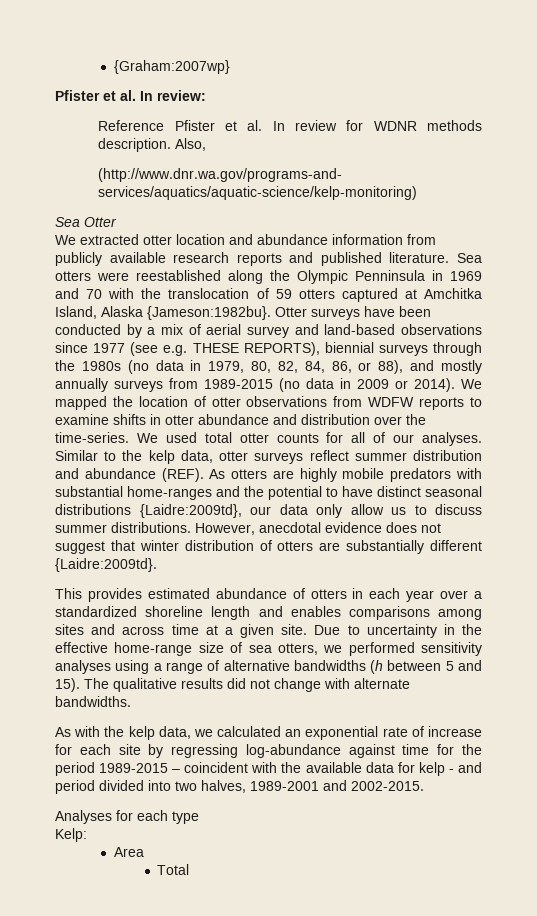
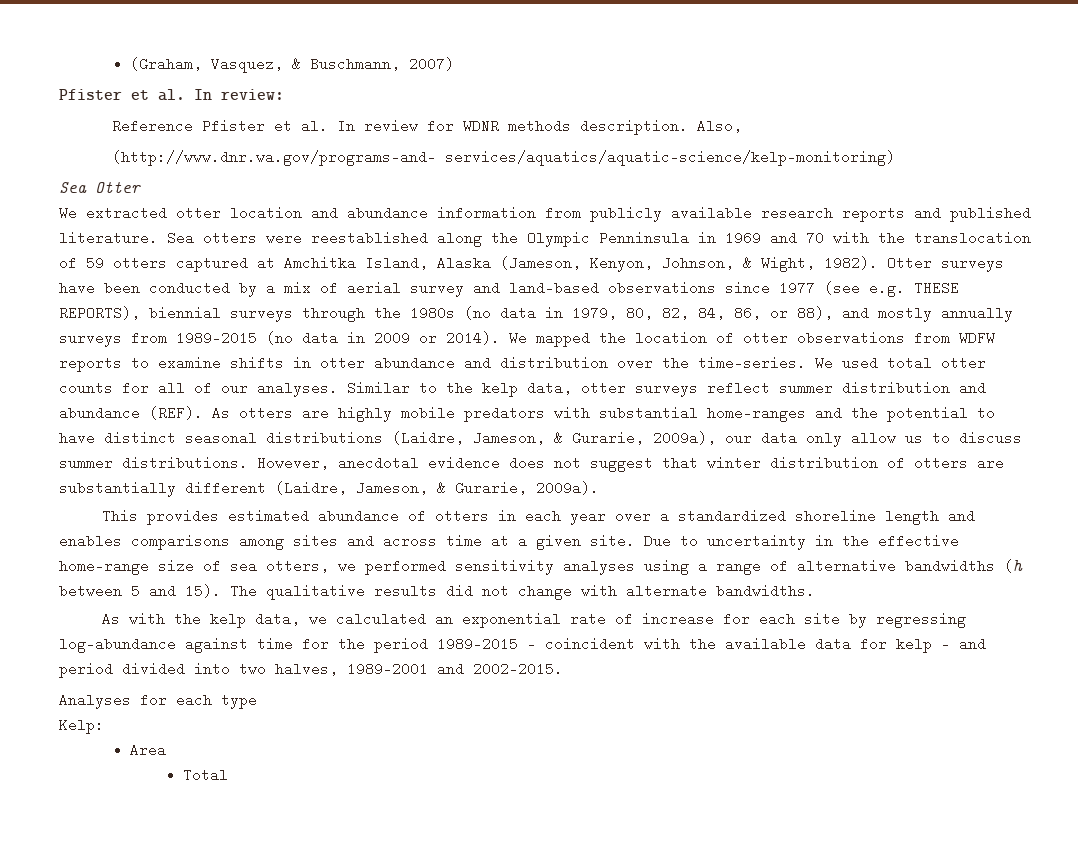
[113,60,230,74] {Graham:2007wp} -> [130,57,455,73] (Graham, Vasquez, & Buschmann, 2007)
[147,306,271,320] {Jameson:1982bu}. -> [500,256,878,272] (Jameson, Kenyon, Johnson, & Wight, 1982).
[139,504,242,518] {Laidre:2009td}, -> [392,431,716,445] (Laidre, Jameson, & Gurarie, 2009a),
[55,558,157,572] {Laidre:2009td}. -> [275,481,599,495] (Laidre, Jameson, & Gurarie, 2009a).

